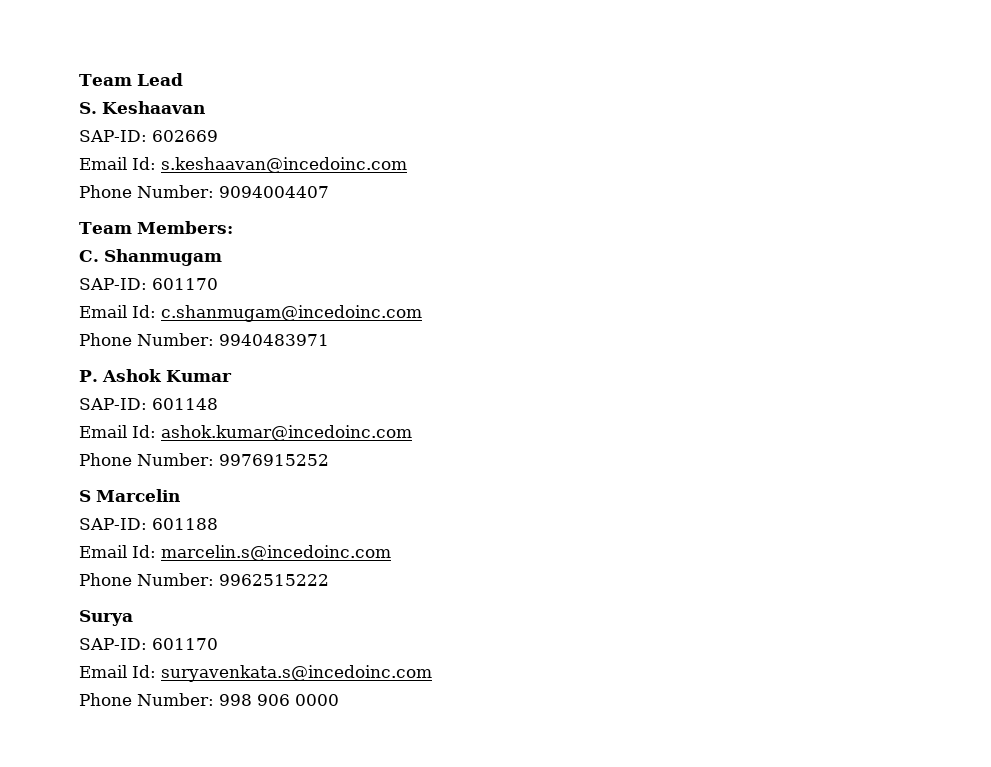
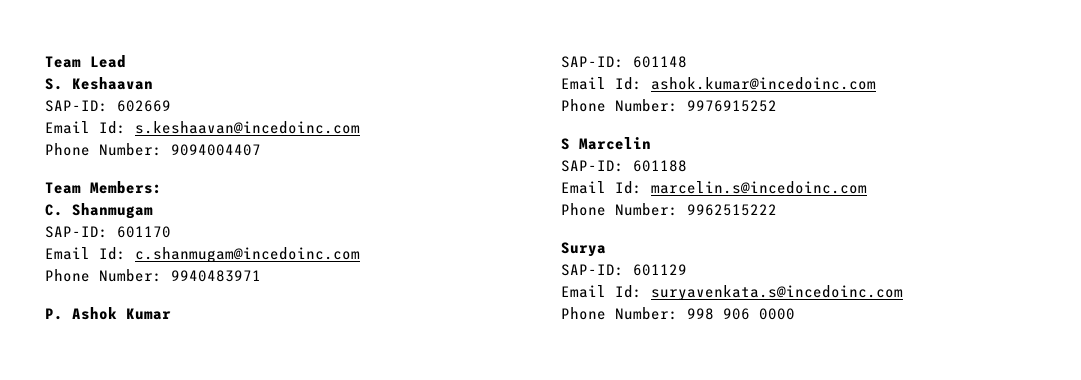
[151,638,218,650] 601170 -> [633,264,687,276] 601129

